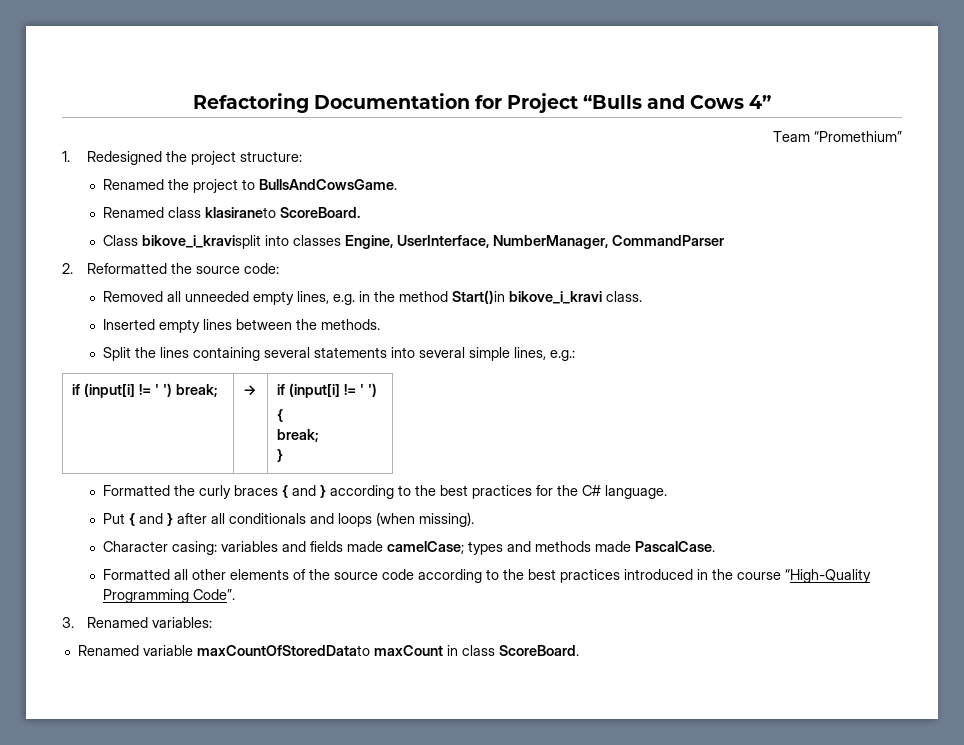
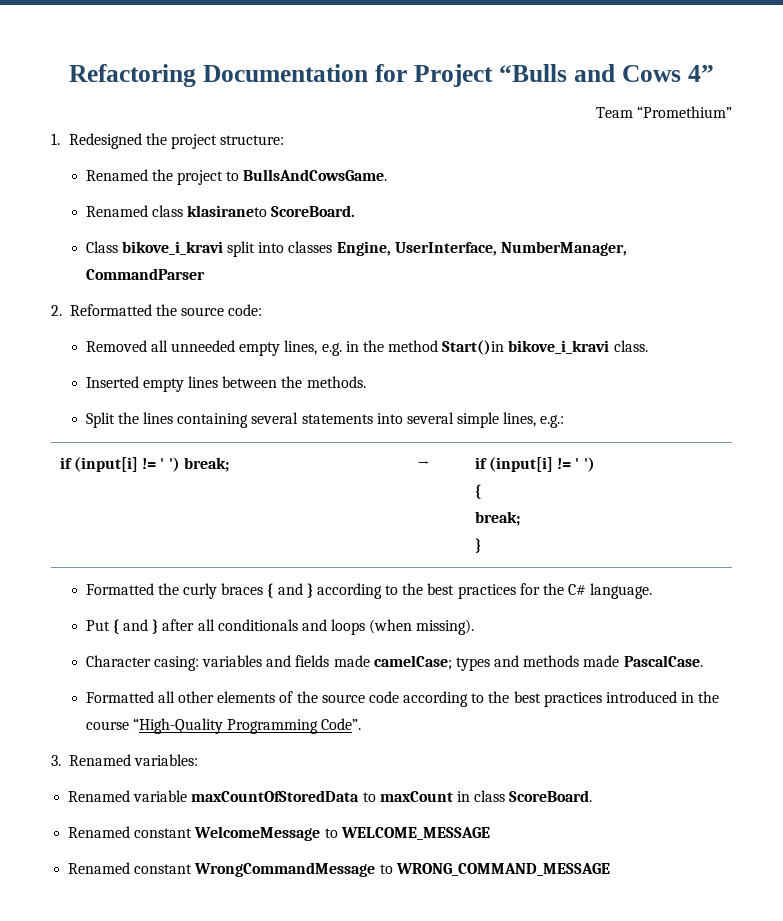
[141,235,261,249] bikove_i_kravisplit -> [121,241,255,257] bikove_i_kravi split
[196,645,370,656] maxCountOfStoredDatato -> [191,790,376,802] maxCountOfStoredData to
(579, 650) none -> [68,826,490,841] [68,862,610,877] // Renamed constant WelcomeMessage to WELCOME_MESSAGE // Renamed constant WrongCommandMessage to WRONG_COMMAND_MESSAGE

